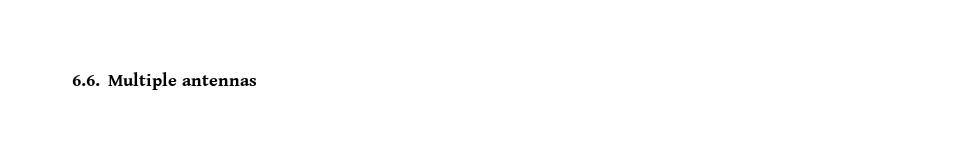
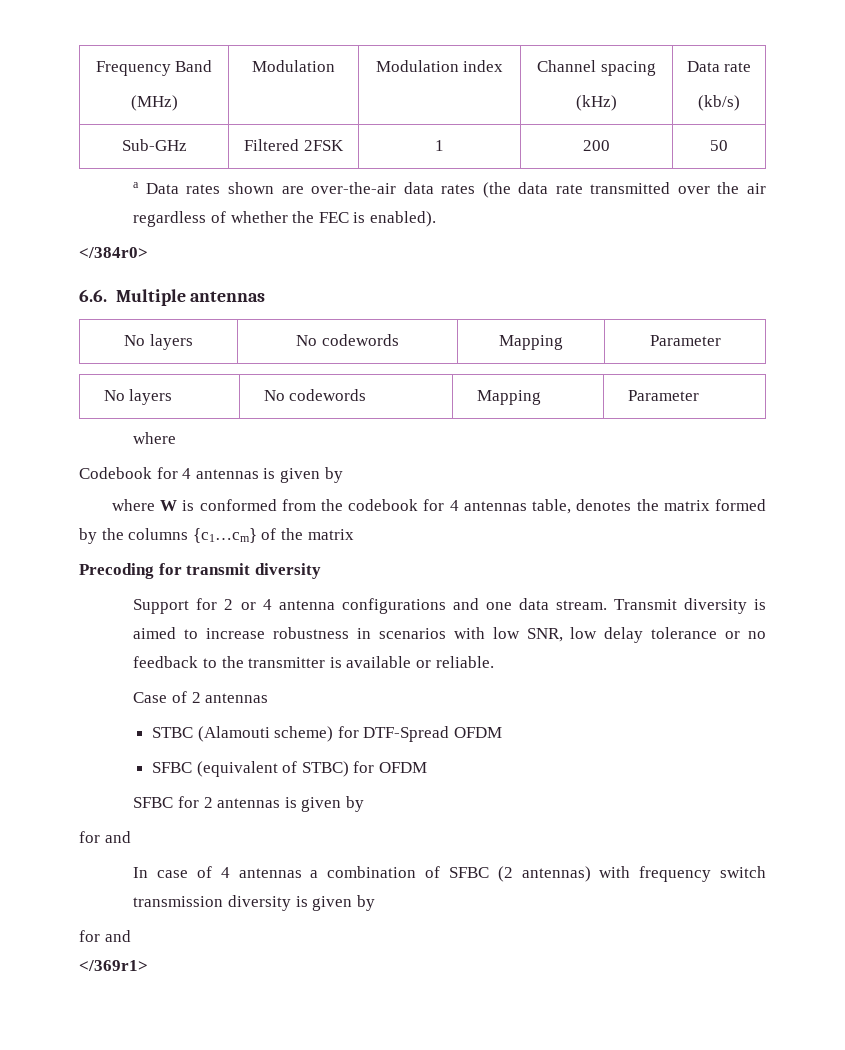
[72,72,257,90] 6.6. Multiple antennas -> [95,60,213,76] [130,95,178,111] [252,60,335,72] [375,60,504,72] [537,60,656,76] [576,95,617,111] [686,61,752,72] [698,95,740,111] [121,139,187,151] [244,139,344,151] [435,140,444,151] [583,140,610,151] [710,140,728,151] [133,182,766,198] [133,211,436,227] [79,247,148,258] [79,289,266,306] [124,334,193,350] [296,334,399,346] [499,335,563,350] [649,335,721,346] [103,389,173,405] [263,389,367,401] [476,390,541,405] [627,390,699,401] [133,432,177,444] [79,467,343,483] [111,499,766,514] [79,528,354,544] [79,563,321,579] [133,598,766,614] [133,627,766,643] [133,656,494,668] [133,691,269,703] [152,726,503,742] [152,761,428,777] [133,796,364,812] [79,831,131,843] [133,866,766,882] [133,895,375,911] [79,930,131,942] [79,960,148,971] Frequency Band // (MHz) | Modulation | Modulation index | Channel spacing // (kHz) | Data rate // (kb/s) // Sub-GHz | Filtered 2FSK | 1 | 200 | 50 // a Data rates shown are over-the-air data rates (the data rate transmitted over the air regardless of whether the FEC is enabled). // </384r0> // 6.6. Multiple antennas // No layers | No codewords | Mapping | Parameter // No layers | No codewords | Mapping | Parameter // where // Codebook for 4 antennas is given by // where W is conformed from the codebook for 4 antennas table, denotes the matrix formed by the columns {c1…cm} of the matrix // Precoding for transmit diversity // Support for 2 or 4 antenna configurations and one data stream. Transmit diversity is aimed to increase robustness in scenarios with low SNR, low delay tolerance or no feedback to the transmitter is available or reliable. // Case of 2 antennas // STBC (Alamouti scheme) for DTF-Spread OFDM // SFBC (equivalent of STBC) for OFDM // SFBC for 2 antennas is given by // for and // In case of 4 antennas a combination of SFBC (2 antennas) with frequency switch transmission diversity is given by // for and // </369r1>

